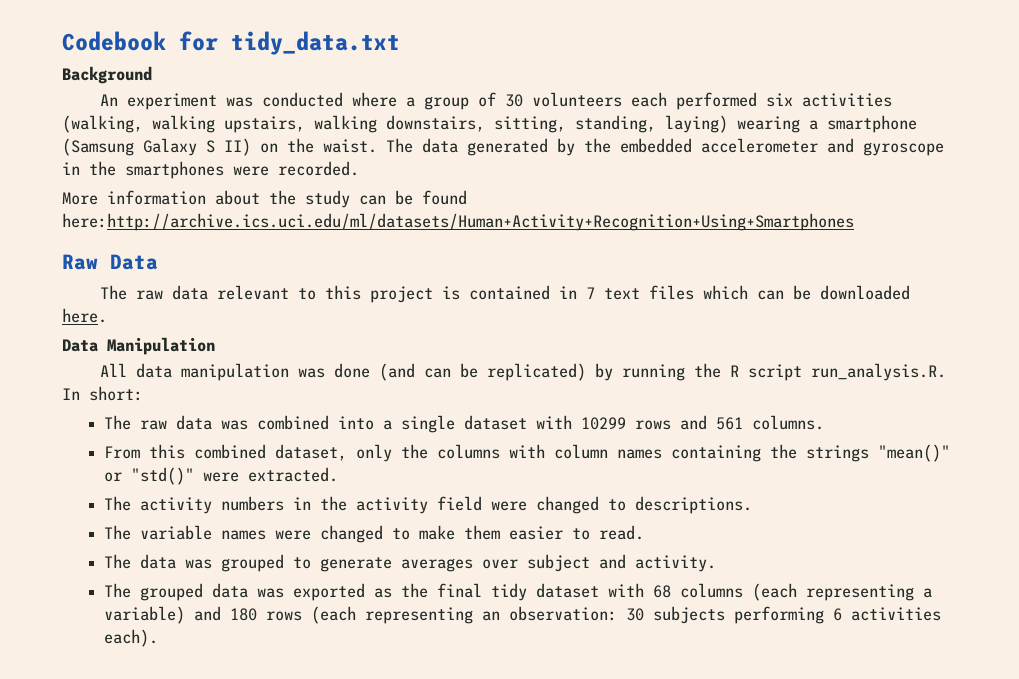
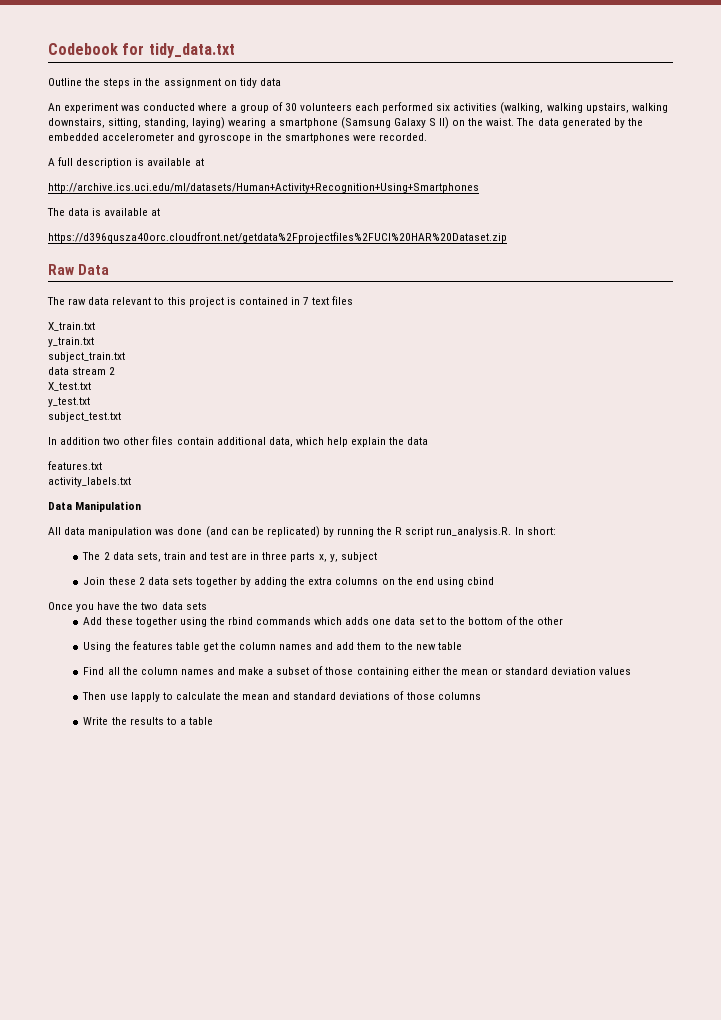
[62,66,152,84] Background -> [48,78,281,88] Outline the steps in the assignment on tidy data
[62,190,467,208] [62,213,854,231] More information about the study can be found here:http://archive.ics.uci.edu/ml/datasets/Human+Activity+Recognition+Using+Smartphones -> [48,157,204,168] [48,183,479,193] [47,208,161,216] [48,232,507,243] A full description is available at // http://archive.ics.uci.edu/ml/datasets/Human+Activity+Recognition+Using+Smartphones // The data is available at // https://d396qusza40orc.cloudfront.net/getdata%2Fprojectfiles%2FUCI%20HAR%20Dataset.zip
[702,285,910,300] [62,308,107,323] which can be downloaded here. -> [48,322,95,331] [48,337,94,347] [48,352,125,362] [48,367,116,375] [48,382,91,391] [48,397,90,407] [48,412,121,422] [48,436,429,447] [48,461,102,470] [48,477,131,487] // X_train.txt // y_train.txt // subject_train.txt // data stream 2 // X_test.txt // y_test.txt // subject_test.txt // In addition two other files contain additional data, which help explain the data // features.txt // activity_labels.txt
[139,415,824,433] [103,444,950,462] [103,467,338,485] [103,496,752,514] [103,525,644,543] [103,554,716,572] [103,583,932,601] [103,606,941,624] [103,629,158,647] raw data was combined into a single dataset with 10299 rows and 561 columns. // From this combined dataset, only the columns with column names containing the strings "mean()" or "std()" were extracted. // The activity numbers in the activity field were changed to descriptions. // The variable names were changed to make them easier to read. // The data was grouped to generate averages over subject and activity. // The grouped data was exported as the final tidy dataset with 68 columns (each representing a variable) and 180 rows (each representing an observation: 30 subjects performing 6 activities each). -> [103,552,377,562] [83,577,494,587] [48,602,207,612] [83,616,564,627] [83,641,462,652] [83,666,632,677] [82,691,481,702] [83,717,213,725] 2 data sets, train and test are in three parts x, y, subject // Join these 2 data sets together by adding the extra columns on the end using cbind // Once you have the two data sets // Add these together using the rbind commands which adds one data set to the bottom of the other // Using the features table get the column names and add them to the new table // Find all the column names and make a subset of those containing either the mean or standard deviation values // Then use lapply to calculate the mean and standard deviations of those columns // Write the results to a table

